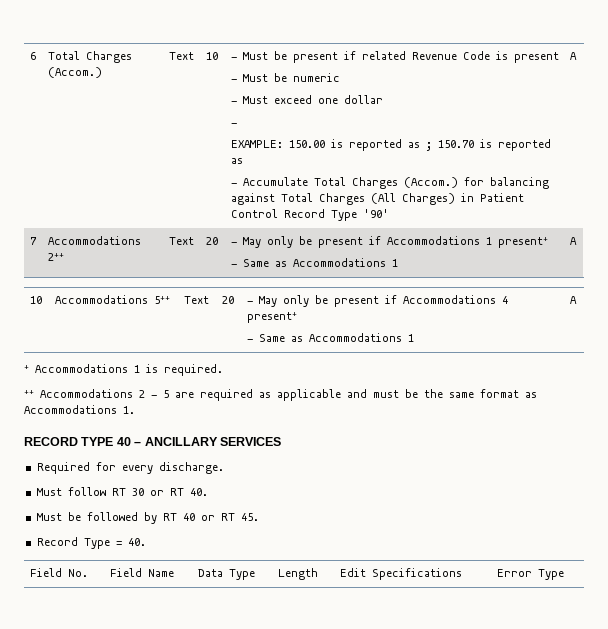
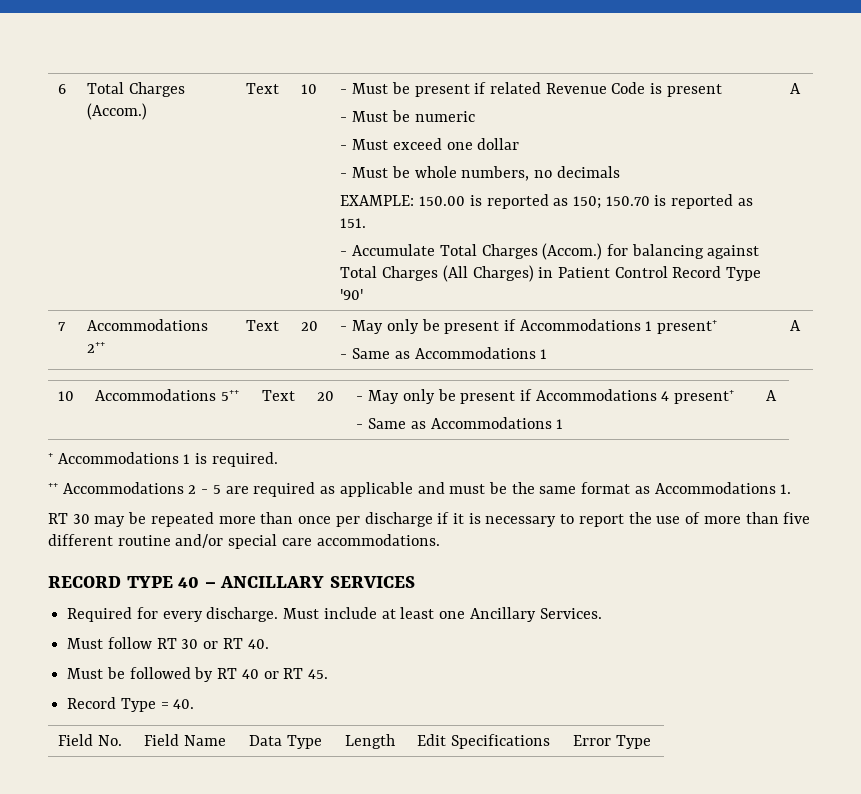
(237, 124) none -> [352,166,620,181] Must be whole numbers, no decimals
[425,142,432,151] ; -> [572,196,601,209] 150;
(243, 161) none -> [340,218,367,228] 151.
(135, 410) none -> [48,512,811,527] [48,534,440,549] // RT 30 may be repeated more than once per discharge if it is necessary to report the use of more than five different routine and/or special care accommodations.
(224, 468) none -> [283,607,602,622] Must include at least one Ancillary Services.

